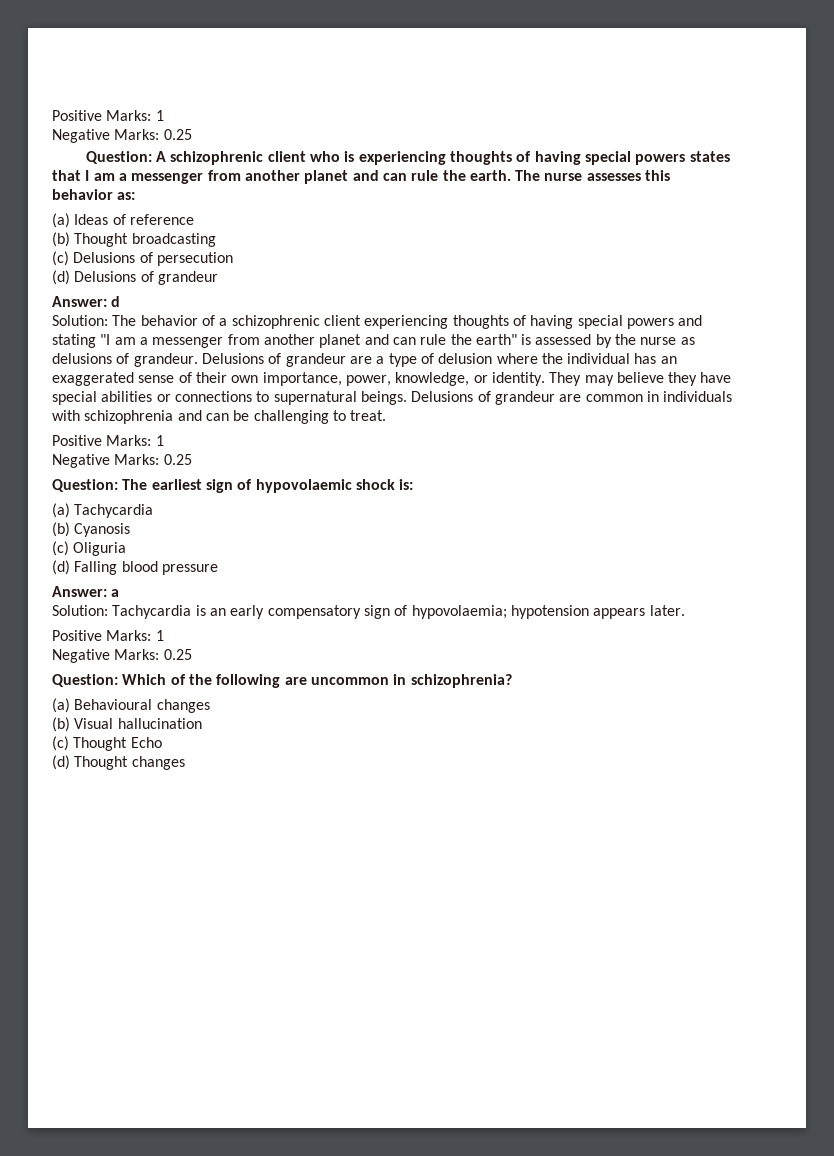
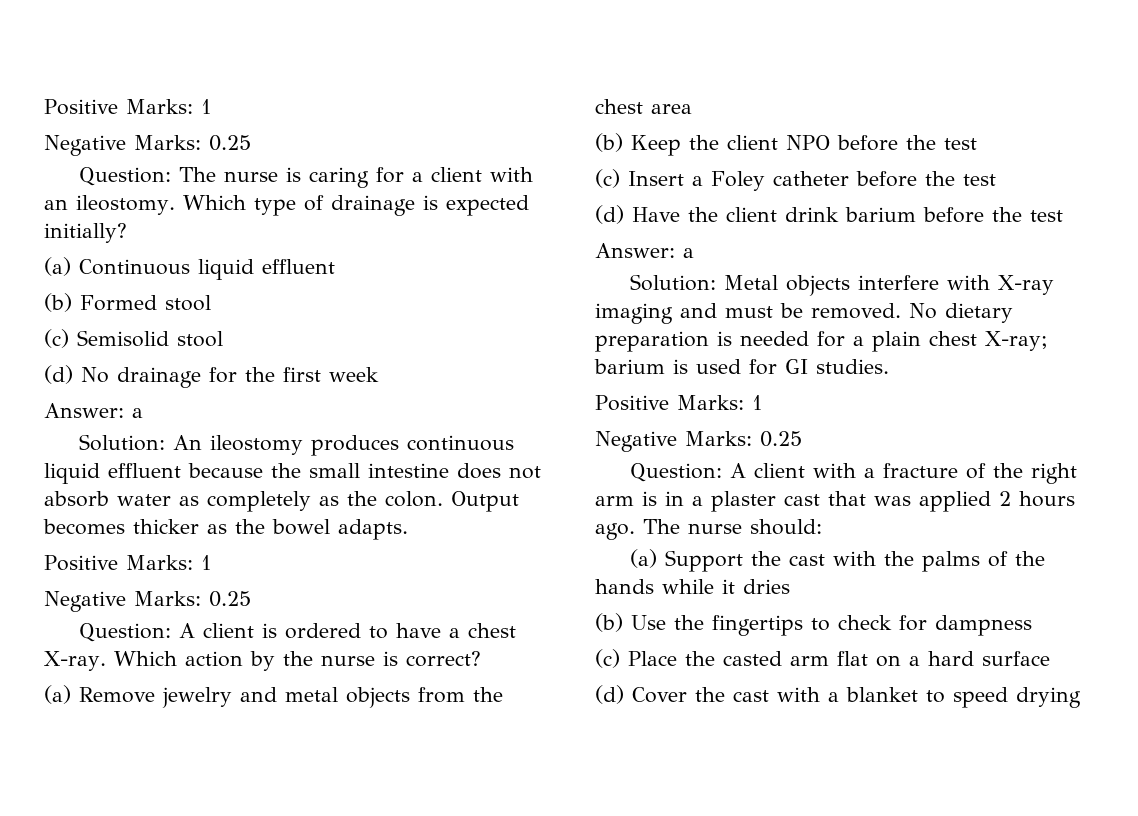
[52,110,164,121] [52,129,192,143] [85,151,730,165] [52,170,671,184] [52,189,136,200] [52,213,194,228] [52,232,216,247] [52,251,233,266] [52,270,218,285] [52,296,121,307] [52,315,703,329] [52,334,695,348] [52,353,677,367] [52,372,732,386] [52,391,733,405] [52,410,387,424] [52,435,164,446] [52,454,192,468] [52,479,414,493] [52,503,154,518] [52,522,131,537] [52,541,127,556] [52,560,218,575] [52,586,120,597] [52,605,685,619] [52,630,164,641] [52,649,192,663] [52,674,512,688] [52,698,210,713] [52,717,202,732] [52,736,162,751] [52,755,185,770] Positive Marks: 1 // Negative Marks: 0.25 // Question: A schizophrenic client who is experiencing thoughts of having special powers states that I am a messenger from another planet and can rule the earth. The nurse assesses this behavior as: // (a) Ideas of reference // (b) Thought broadcasting // (c) Delusions of persecution // (d) Delusions of grandeur // Answer: d // Solution: The behavior of a schizophrenic client experiencing thoughts of having special powers and stating "I am a messenger from another planet and can rule the earth" is assessed by the nurse as delusions of grandeur. Delusions of grandeur are a type of delusion where the individual has an exaggerated sense of their own importance, power, knowledge, or identity. They may believe they have special abilities or connections to supernatural beings. Delusions of grandeur are common in individuals with schizophrenia and can be challenging to treat. // Positive Marks: 1 // Negative Marks: 0.25 // Question: The earliest sign of hypovolaemic shock is: // (a) Tachycardia // (b) Cyanosis // (c) Oliguria // (d) Falling blood pressure // Answer: a // Solution: Tachycardia is an early compensatory sign of hypovolaemia; hypotension appears later. // Positive Marks: 1 // Negative Marks: 0.25 // Question: Which of the following are uncommon in schizophrenia? // (a) Behavioural changes // (b) Visual hallucination // (c) Thought Echo // (d) Thought changes -> [44,99,211,115] [44,135,251,156] [79,167,534,188] [44,195,529,216] [44,223,127,243] [44,257,335,280] [44,293,211,312] [44,329,223,348] [44,365,379,388] [44,403,143,418] [79,434,515,456] [44,463,541,484] [44,491,519,512] [43,519,408,540] [44,555,211,571] [44,591,251,612] [79,623,517,642] [44,651,481,671] [44,685,503,708] [595,99,692,114] [595,133,977,156] [595,169,996,191] [595,205,1063,224] [595,243,694,258] [630,274,1055,296] [595,303,1013,324] [595,331,1048,352] [594,359,889,375] [595,395,762,411] [595,431,802,452] [630,463,1078,484] [595,491,1075,512] [595,519,822,540] [630,549,1046,572] [595,579,790,594] [595,613,1032,636] [595,649,1050,668] [595,685,1081,708] Positive Marks: 1 // Negative Marks: 0.25 // Question: The nurse is caring for a client with an ileostomy. Which type of drainage is expected initially? // (a) Continuous liquid effluent // (b) Formed stool // (c) Semisolid stool // (d) No drainage for the first week // Answer: a // Solution: An ileostomy produces continuous liquid effluent because the small intestine does not absorb water as completely as the colon. Output becomes thicker as the bowel adapts. // Positive Marks: 1 // Negative Marks: 0.25 // Question: A client is ordered to have a chest X-ray. Which action by the nurse is correct? // (a) Remove jewelry and metal objects from the chest area // (b) Keep the client NPO before the test // (c) Insert a Foley catheter before the test // (d) Have the client drink barium before the test // Answer: a // Solution: Metal objects interfere with X-ray imaging and must be removed. No dietary preparation is needed for a plain chest X-ray; barium is used for GI studies. // Positive Marks: 1 // Negative Marks: 0.25 // Question: A client with a fracture of the right arm is in a plaster cast that was applied 2 hours ago. The nurse should: // (a) Support the cast with the palms of the hands while it dries // (b) Use the fingertips to check for dampness // (c) Place the casted arm flat on a hard surface // (d) Cover the cast with a blanket to speed drying

